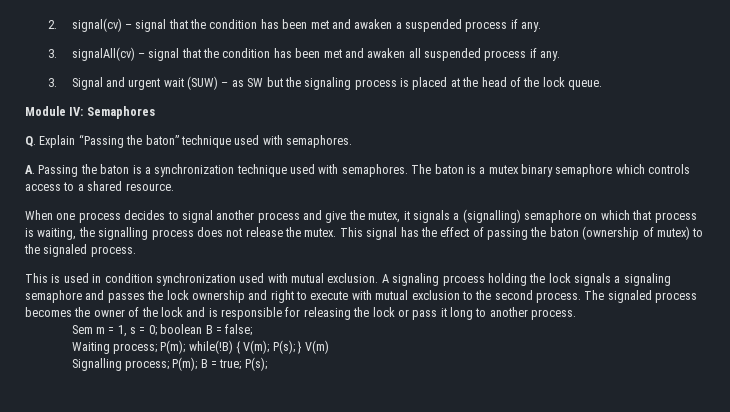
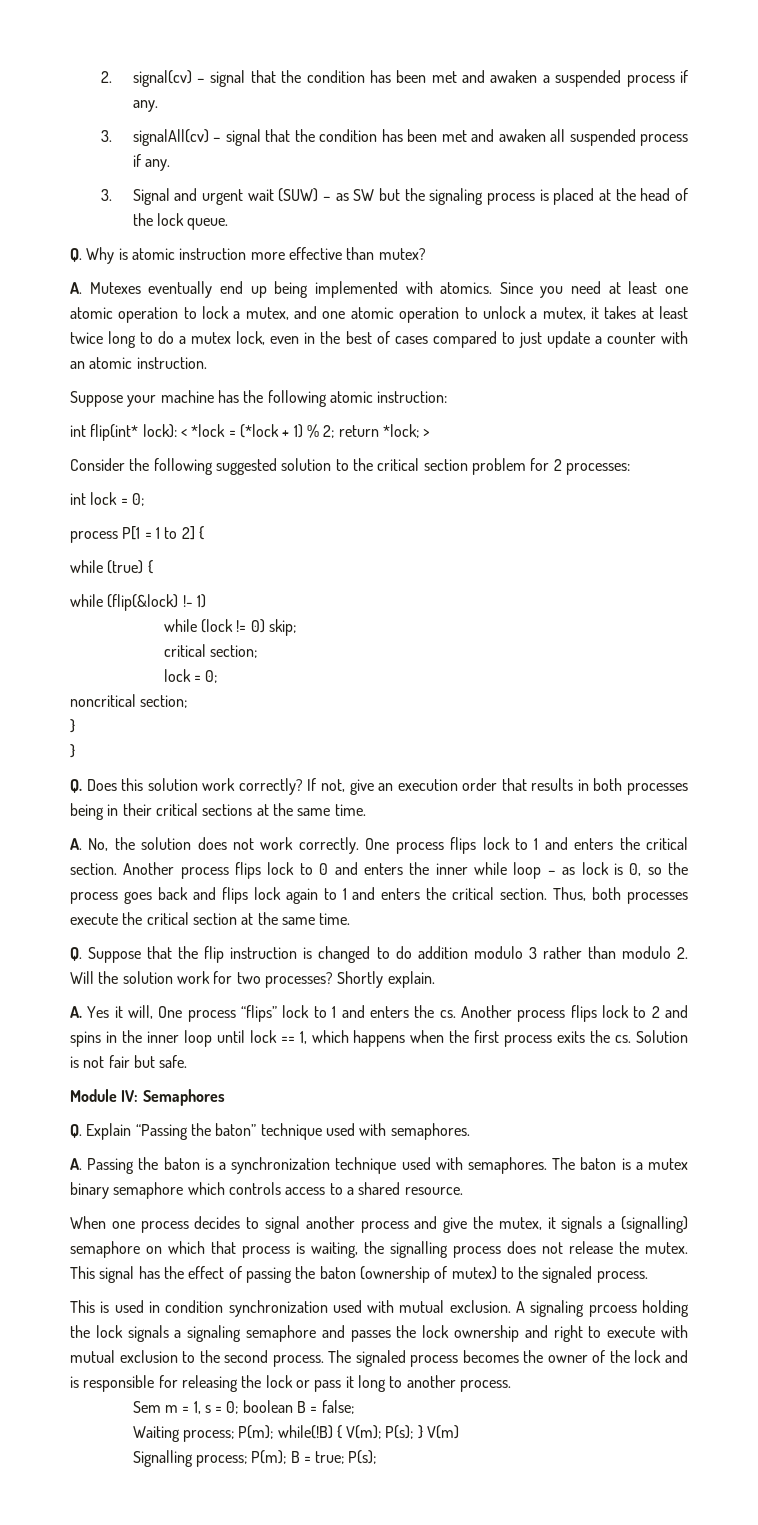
(603, 85) none -> [70,247,426,264] [70,281,688,298] [70,306,689,323] [70,331,688,348] [70,357,207,369] [70,390,448,407] [70,424,431,441] [70,458,630,475] [70,492,144,506] [70,526,204,543] [70,560,153,574] [70,594,206,611] [163,619,297,636] [163,644,258,658] [163,669,218,683] [70,694,188,708] [70,719,75,733] [70,744,75,758] [70,778,688,795] [70,803,366,820] [70,837,689,854] [70,862,688,879] [70,887,688,904] [70,912,351,925] [70,946,688,963] [70,971,435,988] [70,1005,689,1022] [70,1030,689,1047] [70,1055,188,1068] // Q. Why is atomic instruction more effective than mutex? // A. Mutexes eventually end up being implemented with atomics. Since you need at least one atomic operation to lock a mutex, and one atomic operation to unlock a mutex, it takes at least twice long to do a mutex lock, even in the best of cases compared to just update a counter with an atomic instruction. // Suppose your machine has the following atomic instruction: // int flip(int* lock): < *lock = (*lock + 1) % 2; return *lock; > // Consider the following suggested solution to the critical section problem for 2 processes: // int lock = 0; // process P[1 = 1 to 2] { // while (true) { // while (flip(&lock) !- 1) // while (lock != 0) skip; // critical section; // lock = 0; // noncritical section; // } // } // Q. Does this solution work correctly? If not, give an execution order that results in both processes being in their critical sections at the same time. // A. No, the solution does not work correctly. One process flips lock to 1 and enters the critical section. Another process flips lock to 0 and enters the inner while loop – as lock is 0, so the process goes back and flips lock again to 1 and enters the critical section. Thus, both processes execute the critical section at the same time. // Q. Suppose that the flip instruction is changed to do addition modulo 3 rather than modulo 2. Will the solution work for two processes? Shortly explain. // A. Yes it will, One process “flips” lock to 1 and enters the cs. Another process flips lock to 2 and spins in the inner loop until lock == 1, which happens when the first process exits the cs. Solution is not fair but safe.

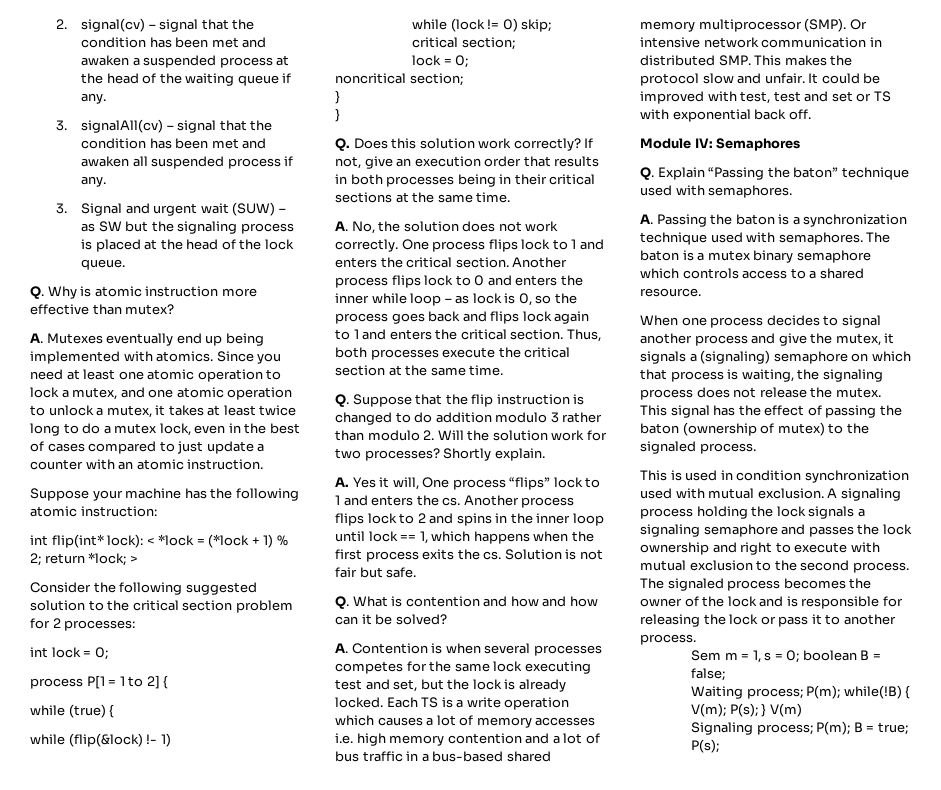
(675, 81) none -> [276,55,290,66] [81,73,279,86] at the head of the waiting queue
(188, 1061) none -> [335,596,598,609] [335,614,447,625] [335,643,602,656] [335,661,591,674] [335,679,566,692] [335,697,570,710] [335,715,596,728] [335,733,600,746] [335,751,551,762] [640,18,867,32] [640,37,882,48] [640,55,853,66] [640,73,881,86] [640,91,891,104] [640,109,811,122] // Q. What is contention and how and how can it be solved? // A. Contention is when several processes competes for the same lock executing test and set, but the lock is already locked. Each TS is a write operation which causes a lot of memory accesses i.e. high memory contention and a lot of bus traffic in a bus-based shared memory multiprocessor (SMP). Or intensive network communication in distributed SMP. This makes the protocol slow and unfair. It could be improved with test, test and set or TS with exponential back off.
[621,1216,688,1233] (signalling) -> [700,350,771,364] (signaling)
[390,1241,448,1258] signalling -> [822,369,883,382] signaling
[588,1305,637,1317] prcoess -> [640,508,693,519] process
[357,1375,386,1392] long -> (822, 619) none
[132,1450,193,1467] Signalling -> [691,722,754,735] Signaling

